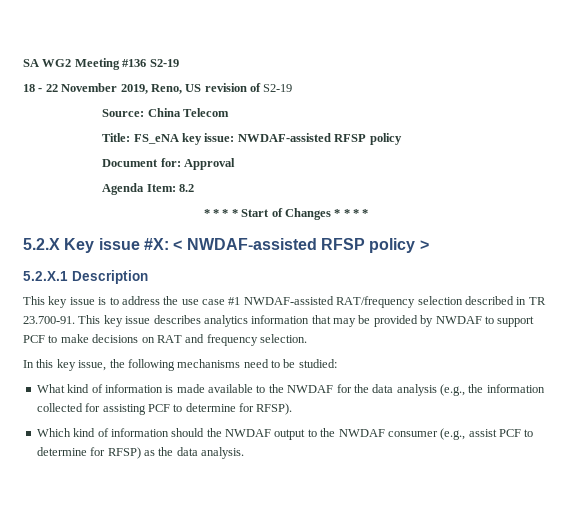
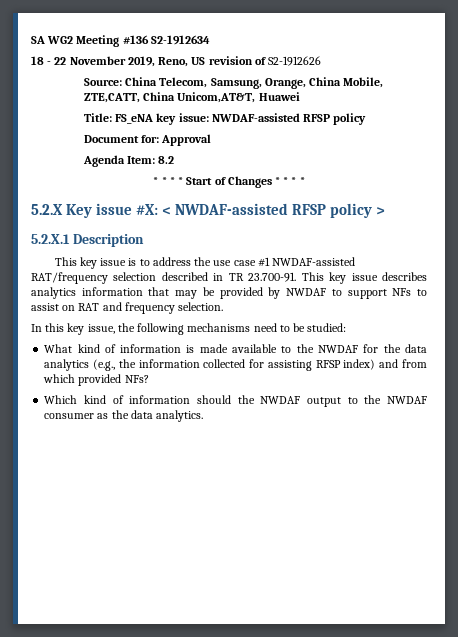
[149,59,179,67] S2-19 -> [150,35,210,45] S2-1912634
[263,84,293,92] S2-19 -> [268,56,322,66] S2-1912626
[183,108,230,117] Telecom -> [159,77,384,89] [83,92,300,103] Telecom, Samsung, Orange, China Mobile, ZTE,CATT, China Unicom,AT&T, Huawei
[23,334,139,343] PCF to make decisions -> [392,288,427,296] [31,303,59,311] NFs to assist
[396,384,437,396] analysis -> [44,359,90,371] analytics
[147,403,293,415] PCF to determine for RFSP). -> [315,359,427,370] [43,374,149,386] RFSP index) and from which provided NFs?
[440,428,534,440] [36,447,141,459] (e.g., assist PCF to determine for RFSP) -> (95, 416) none
[201,447,244,459] analysis. -> [156,410,204,422] analytics.

